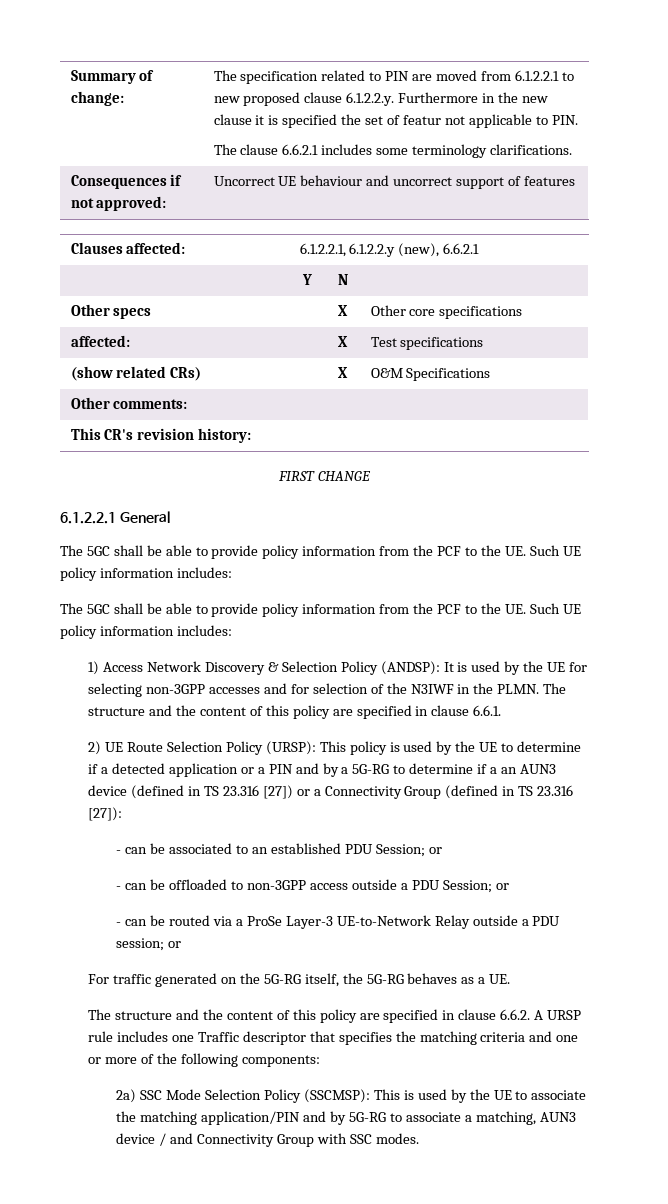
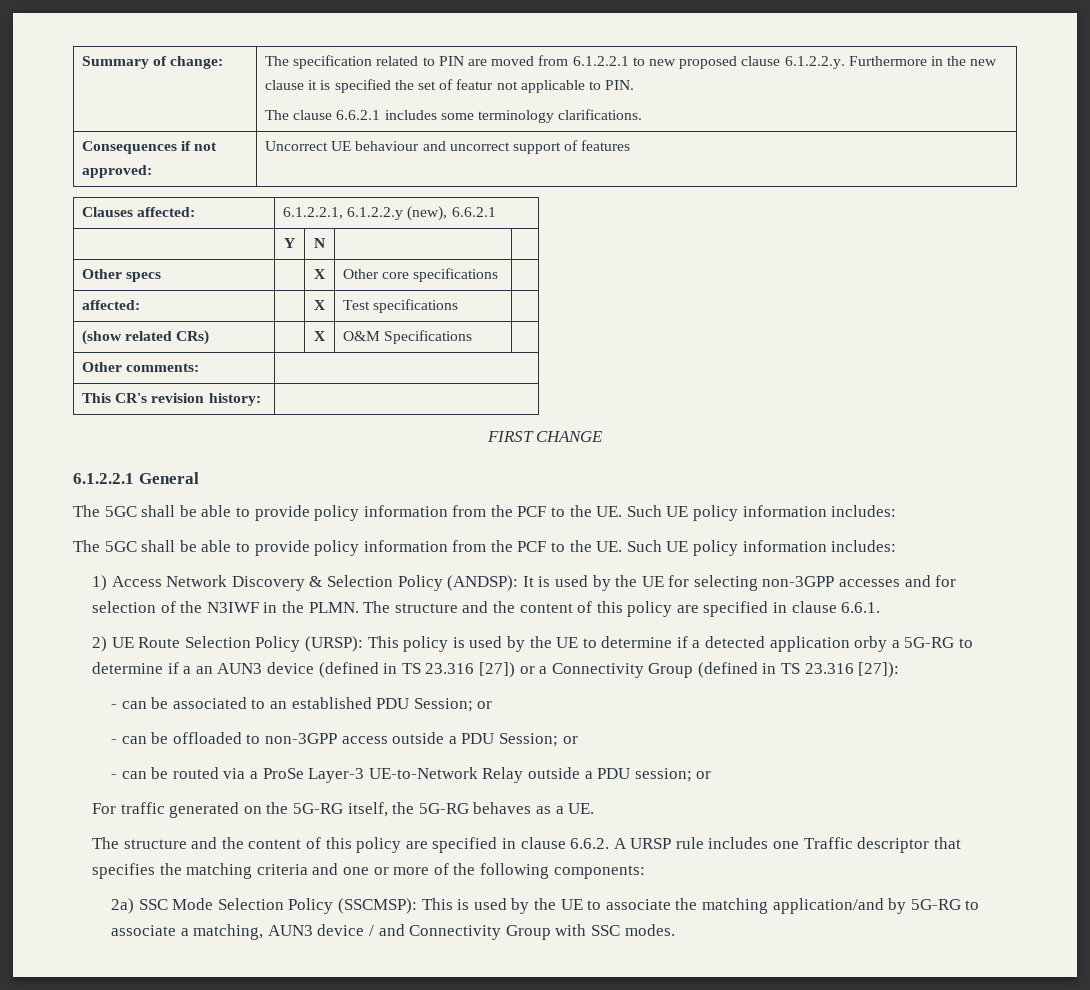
[240,763,339,777] or a PIN and by -> [854,636,888,652] orby
[201,1111,327,1125] application/PIN and -> [772,898,884,914] application/and

